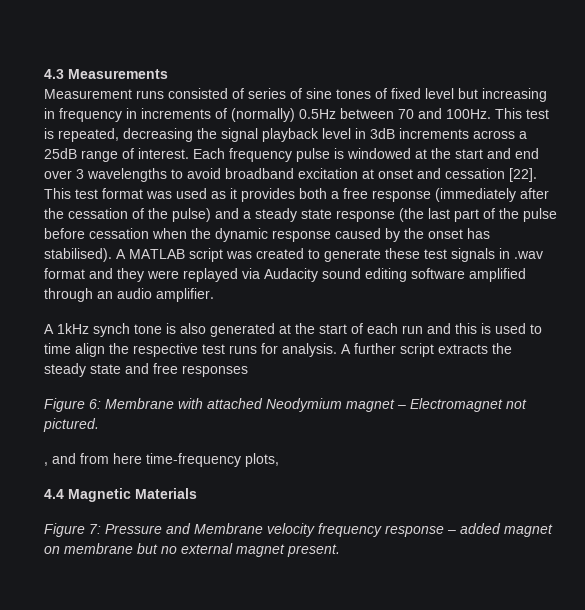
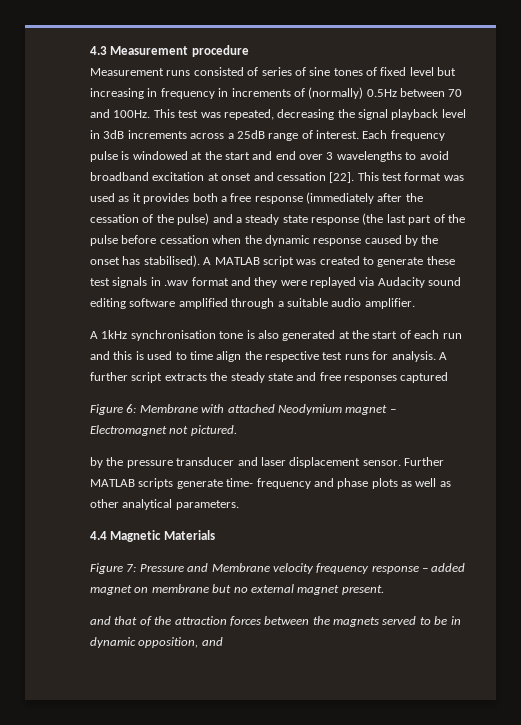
[68,69,168,79] Measurements -> [110,45,249,57] Measurement procedure
[44,128,54,139] is -> [200,112,221,118] was
[97,291,113,299] an -> [277,298,328,307] a suitable
[93,323,130,337] synch -> [130,330,216,341] synchronisation
(248, 371) none -> [400,372,449,383] captured
[44,453,279,467] , and from here time-frequency plots, -> [90,457,444,468] [90,478,451,489] [90,499,239,510] by the pressure transducer and laser displacement sensor. Further MATLAB scripts generate time- frequency and phase plots as well as other analytical parameters.
(340, 550) none -> [90,616,461,627] [90,637,223,648] // and that of the attraction forces between the magnets served to be in dynamic opposition, and

